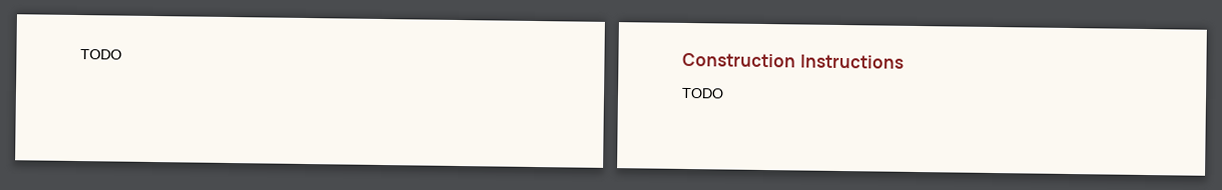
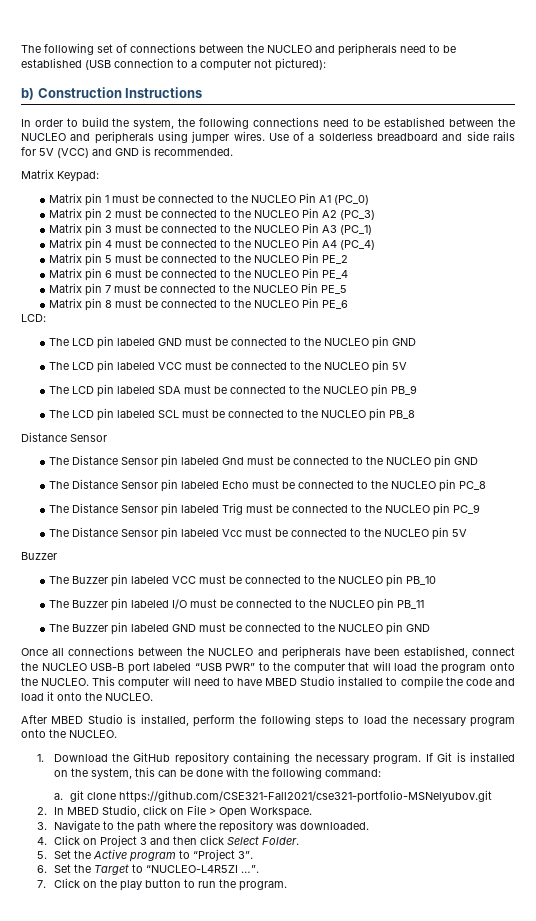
[80,49,122,60] [682,52,904,69] [681,87,724,99] TODO // Construction Instructions // TODO -> [21,43,456,56] [21,58,326,71] [21,87,203,100] [21,117,515,129] [21,131,516,144] [21,146,233,158] [21,169,99,182] [49,193,370,206] [49,208,376,221] [49,223,373,236] [49,238,376,251] [49,253,349,266] [49,268,349,281] [49,283,348,296] [49,298,349,311] [21,314,46,322] [49,336,417,349] [49,360,408,373] [49,384,418,397] [49,408,416,421] [21,432,107,442] [49,455,479,468] [49,479,487,492] [49,503,481,516] [49,527,468,540] [21,552,57,560] [49,574,437,587] [49,598,425,611] [49,622,431,635] [21,646,515,659] [21,661,516,674] [21,676,515,689] [21,691,153,701] [21,714,515,727] [21,729,117,738] [37,752,515,765] [53,767,381,779] [53,790,492,803] [37,805,312,818] [37,820,369,833] [37,835,299,847] [37,849,253,862] [37,864,259,875] [37,878,287,891] The following set of connections between the NUCLEO and peripherals need to be established (USB connection to a computer not pictured): // b) Construction Instructions // In order to build the system, the following connections need to be established between the NUCLEO and peripherals using jumper wires. Use of a solderless breadboard and side rails for 5V (VCC) and GND is recommended. // Matrix Keypad: // Matrix pin 1 must be connected to the NUCLEO Pin A1 (PC_0) // Matrix pin 2 must be connected to the NUCLEO Pin A2 (PC_3) // Matrix pin 3 must be connected to the NUCLEO Pin A3 (PC_1) // Matrix pin 4 must be connected to the NUCLEO Pin A4 (PC_4) // Matrix pin 5 must be connected to the NUCLEO Pin PE_2 // Matrix pin 6 must be connected to the NUCLEO Pin PE_4 // Matrix pin 7 must be connected to the NUCLEO Pin PE_5 // Matrix pin 8 must be connected to the NUCLEO Pin PE_6 // LCD: // The LCD pin labeled GND must be connected to the NUCLEO pin GND // The LCD pin labeled VCC must be connected to the NUCLEO pin 5V // The LCD pin labeled SDA must be connected to the NUCLEO pin PB_9 // The LCD pin labeled SCL must be connected to the NUCLEO pin PB_8 // Distance Sensor // The Distance Sensor pin labeled Gnd must be connected to the NUCLEO pin GND // The Distance Sensor pin labeled Echo must be connected to the NUCLEO pin PC_8 // The Distance Sensor pin labeled Trig must be connected to the NUCLEO pin PC_9 // The Distance Sensor pin labeled Vcc must be connected to the NUCLEO pin 5V // Buzzer // The Buzzer pin labeled VCC must be connected to the NUCLEO pin PB_10 // The Buzzer pin labeled I/O must be connected to the NUCLEO pin PB_11 // The Buzzer pin labeled GND must be connected to the NUCLEO pin GND // Once all connections between the NUCLEO and peripherals have been established, connect the NUCLEO USB-B port labeled “USB PWR” to the computer that will load the program onto the NUCLEO. This computer will need to have MBED Studio installed to compile the code and load it onto the NUCLEO. // After MBED Studio is installed, perform the following steps to load the necessary program onto the NUCLEO. // 1. Download the GitHub repository containing the necessary program. If Git is installed on the system, this can be done with the following command: // a. git clone https://github.com/CSE321-Fall2021/cse321-portfolio-MSNelyubov.git // 2. In MBED Studio, click on File > Open Workspace. // 3. Navigate to the path where the repository was downloaded. // 4. Click on Project 3 and then click Select Folder. // 5. Set the Active program to “Project 3”. // 6. Set the Target to “NUCLEO-L4R5ZI …”. // 7. Click on the play button to run the program.

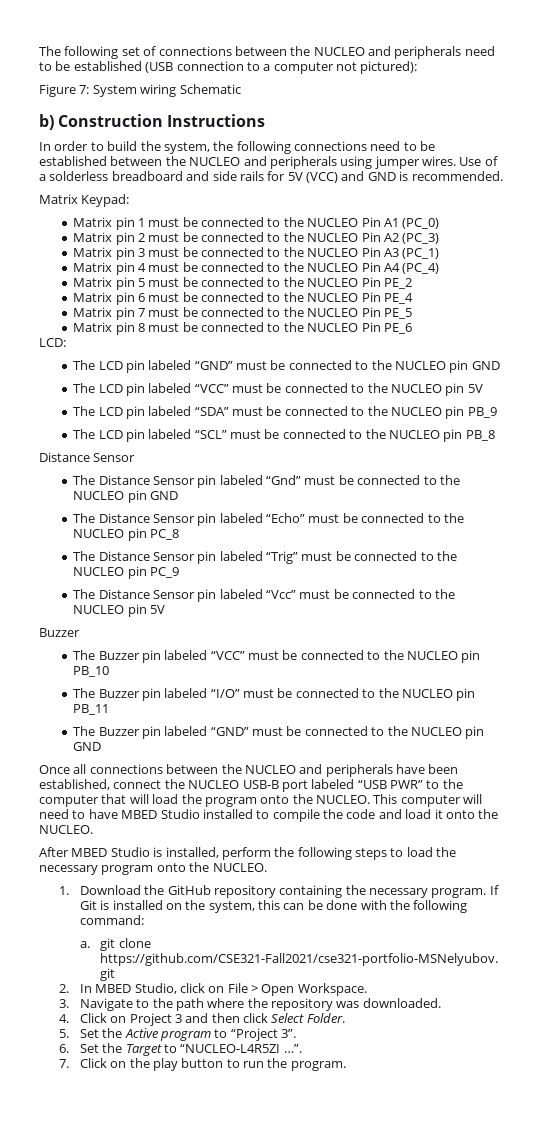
(326, 64) none -> [39,84,241,97] // Figure 7: System wiring Schematic
[158,338,183,346] GND -> [194,361,233,370] “GND”
[158,362,183,370] VCC -> [194,384,229,393] “VCC”
[158,386,182,394] SDA -> [194,407,229,416] “SDA”
[158,410,180,418] SCL -> [194,430,227,439] “SCL”
[222,457,245,465] Gnd -> [266,475,302,485] “Gnd”
[222,481,250,489] Echo -> [266,513,306,523] “Echo”
[222,503,244,515] Trig -> [266,551,299,564] “Trig”
[222,529,243,537] Vcc -> [266,590,297,599] “Vcc”
[172,576,197,584] VCC -> [210,651,245,660] “VCC”
[172,599,188,609] I/O -> [210,689,240,698] “I/O”
[172,624,197,632] GND -> [210,727,249,736] “GND”

